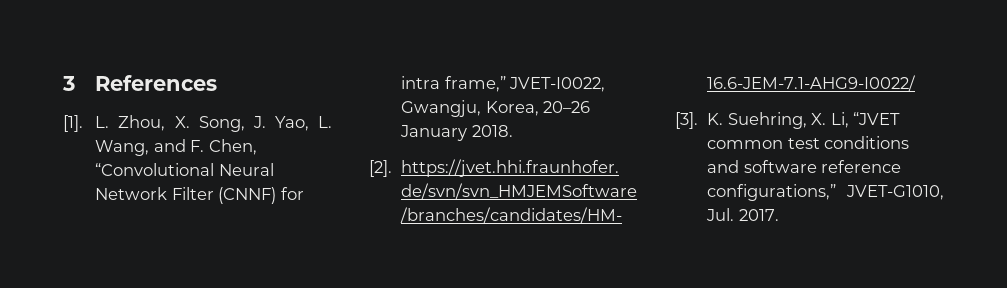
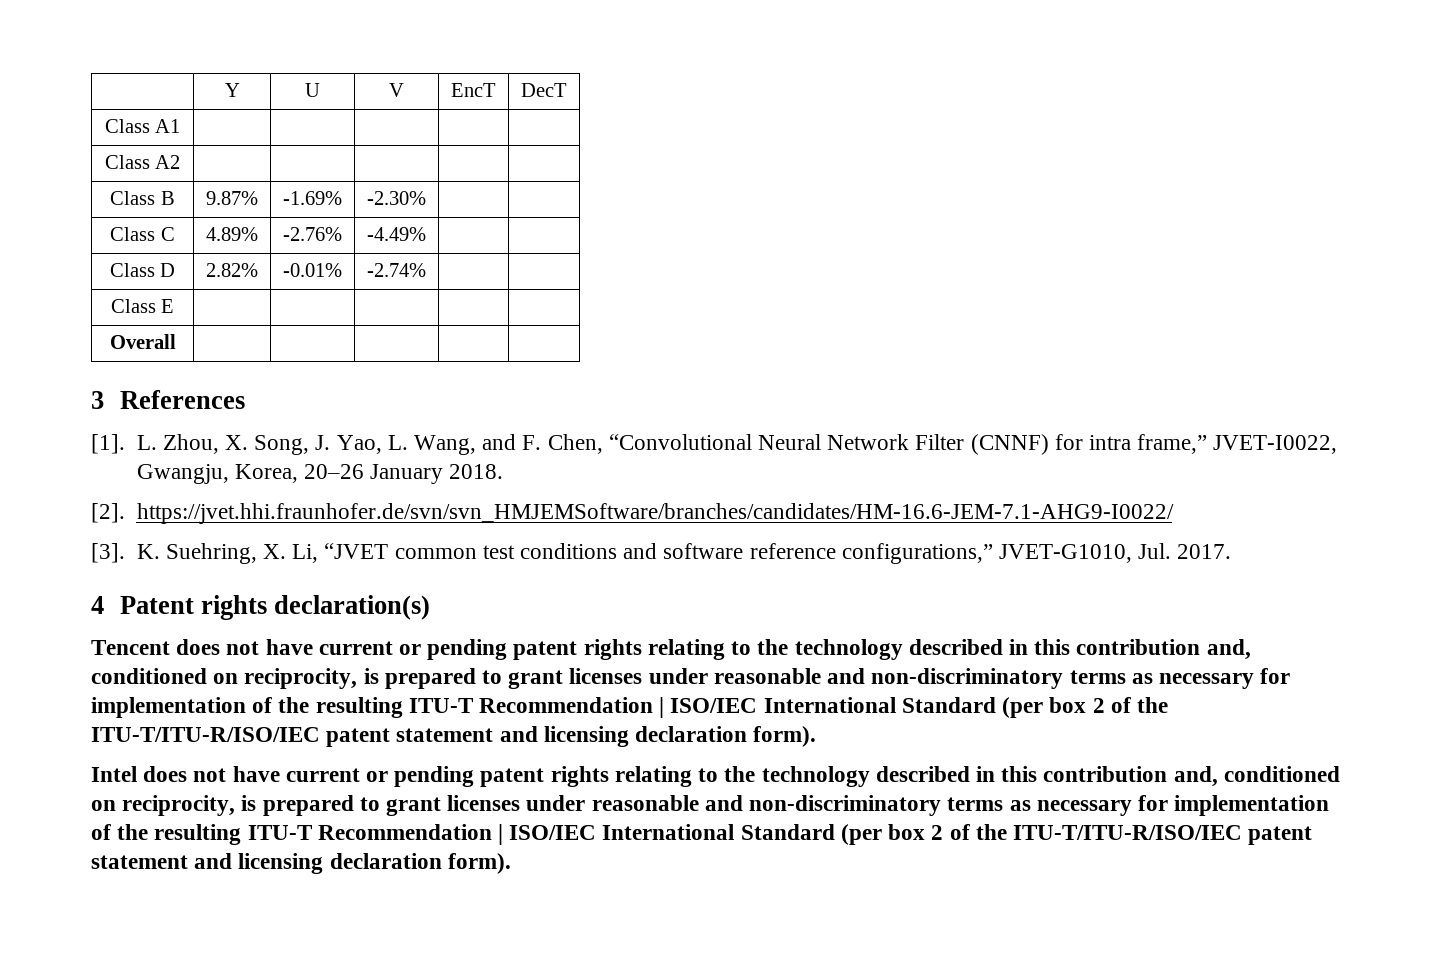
(62, 83) none -> [224,83,240,97] [305,83,320,97] [389,83,404,97] [451,83,496,97] [521,83,567,97] [104,119,181,133] [104,155,181,169] [110,191,175,205] [206,191,258,205] [283,191,342,205] [367,191,426,205] [110,227,175,241] [206,227,258,241] [283,227,342,241] [367,227,426,241] [109,263,176,277] [206,263,258,277] [283,263,342,277] [367,263,426,277] [110,299,175,313] [109,334,176,349] | Y | U | V | EncT | DecT // Class A1 | | | | | // Class A2 | | | | | // Class B | 9.87% | -1.69% | -2.30% | | // Class C | 4.89% | -2.76% | -4.49% | | // Class D | 2.82% | -0.01% | -2.74% | | // Class E | | | | | // Overall | | | | | //
(779, 215) none -> [91,595,431,620] [91,639,1251,660] [91,668,1291,689] [91,697,1168,718] [91,726,817,747] [91,766,1340,787] [91,795,1330,816] [91,824,1313,845] [91,853,511,874] // 4 Patent rights declaration(s) // Tencent does not have current or pending patent rights relating to the technology described in this contribution and, conditioned on reciprocity, is prepared to grant licenses under reasonable and non-discriminatory terms as necessary for implementation of the resulting ITU-T Recommendation | ISO/IEC International Standard (per box 2 of the ITU-T/ITU-R/ISO/IEC patent statement and licensing declaration form). // Intel does not have current or pending patent rights relating to the technology described in this contribution and, conditioned on reciprocity, is prepared to grant licenses under reasonable and non-discriminatory terms as necessary for implementation of the resulting ITU-T Recommendation | ISO/IEC International Standard (per box 2 of the ITU-T/ITU-R/ISO/IEC patent statement and licensing declaration form).

